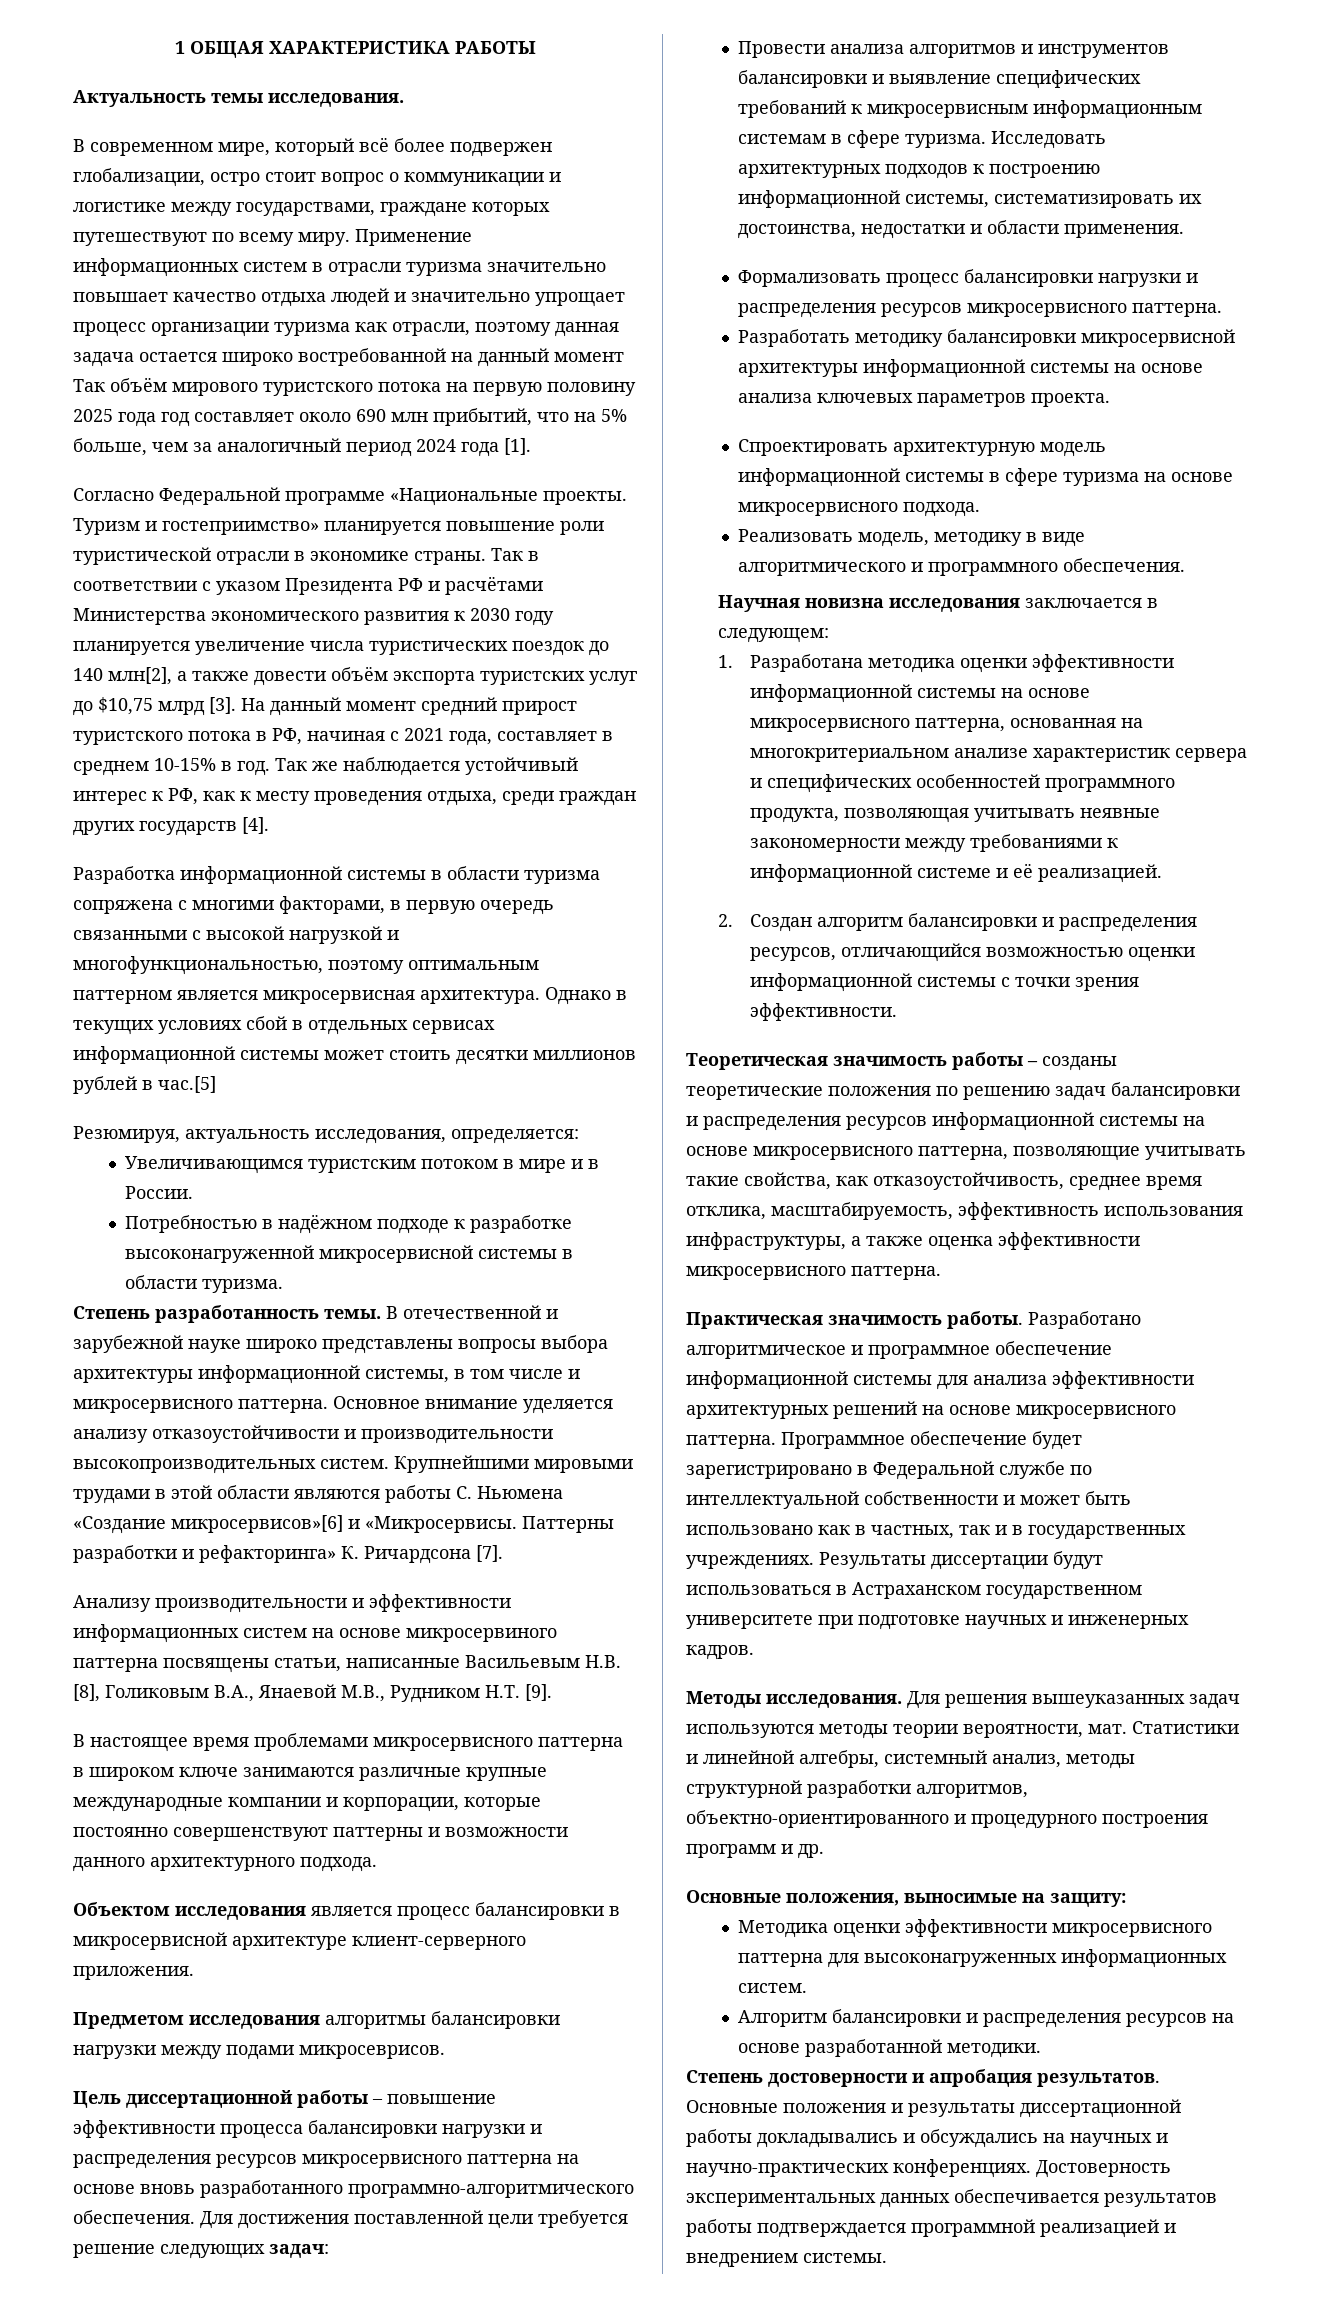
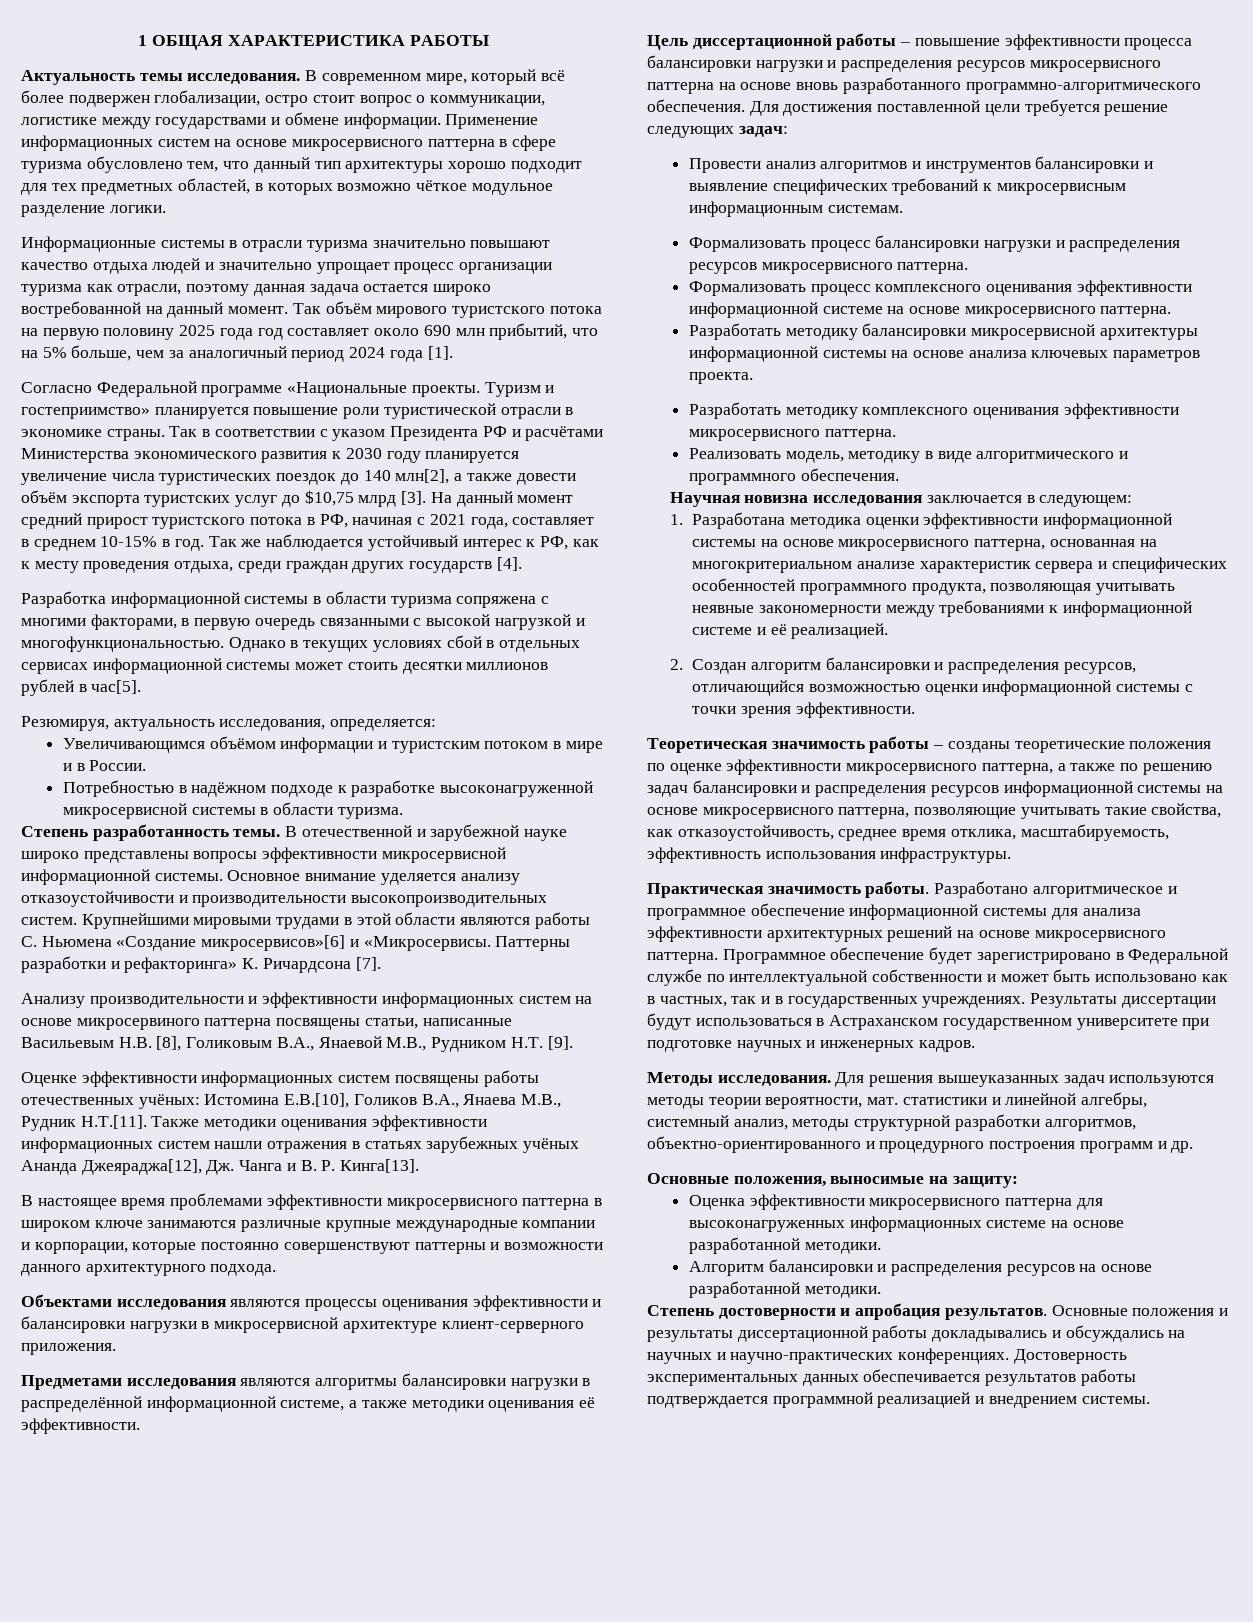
(404, 100) // -> (301, 78) none
[404,172,561,187] [73,202,550,217] [73,229,472,246] [73,258,307,277] коммуникации и логистике между государствами, граждане которых путешествуют по всему миру. Применение информационных систем -> [430,95,546,107] [21,112,539,129] [21,135,557,151] [21,156,582,173] [21,178,553,195] [21,205,166,217] [21,236,225,252] коммуникации, логистике между государствами и обмене информации. Применение информационных систем на основе микросервисного паттерна в сфере туризма обусловлено тем, что данный тип архитектуры хорошо подходит для тех предметных областей, в которых возможно чёткое модульное разделение логики. // Информационные системы
[73,292,168,302] повышает -> [470,240,551,248] повышают
[554,352,624,362] момент -> [228,306,289,314] момент.
[73,956,539,975] [73,990,540,1004] многофункциональностью, поэтому оптимальным паттерном является микросервисная архитектура. -> [21,636,224,652] многофункциональностью.
[158,1076,216,1093] час.[5] -> [91,680,142,694] час[5].
(304, 1165) none -> [209,736,388,753] объёмом информации и
[541,1335,608,1353] [73,1365,580,1384] [73,1399,328,1413] выбора архитектуры информационной системы, в том числе и микросервисного паттерна. -> [262,847,506,863] [21,869,223,885] эффективности микросервисной информационной системы.
(552, 1692) none -> [21,1070,539,1087] [21,1093,562,1109] [21,1115,487,1131] [21,1136,580,1153] [21,1159,420,1175] // Оценке эффективности информационных систем посвящены работы отечественных учёных: Истомина Е.В.[10], Голиков В.А., Янаева М.В., Рудник Н.Т.[11]. Также методики оценивания эффективности информационных систем нашли отражения в статьях зарубежных учёных Ананда Джеяраджа[12], Дж. Чанга и В. Р. Кинга[13].
(368, 1742) none -> [266,1194,382,1210] эффективности
[73,1902,604,1921] Объектом исследования является процесс балансировки -> [21,1294,602,1311] [21,1316,197,1333] Объектами исследования являются процессы оценивания эффективности и балансировки нагрузки
[73,2011,560,2029] [73,2045,445,2060] Предметом исследования алгоритмы балансировки нагрузки между подами микросеврисов. -> [21,1373,591,1390] [21,1396,596,1412] [21,1418,140,1434] Предметами исследования являются алгоритмы балансировки нагрузки в распределённой информационной системе, а также методики оценивания её эффективности.
[830,44,905,54] анализа -> [765,161,816,169] анализ
[738,130,1107,149] [738,164,1101,179] [738,190,1203,209] [738,220,1185,239] системам в сфере туризма. Исследовать архитектурных подходов к построению информационной системы, систематизировать их достоинства, недостатки и области применения. -> [827,205,903,213] системам.
(1223, 310) none -> [688,280,1192,296] [688,302,1172,318] // Формализовать процесс комплексного оценивания эффективности информационной системе на основе микросервисного паттерна.
[738,439,1107,457] [738,468,1234,487] [738,502,981,517] Спроектировать архитектурную модель информационной системы в сфере туризма на основе микросервисного подхода. -> [688,402,1179,419] [688,429,896,441] Разработать методику комплексного оценивания эффективности микросервисного паттерна.
(958, 1091) none -> [669,759,1139,775] оценке эффективности микросервисного паттерна, а также по
[686,1232,1140,1251] [686,1266,941,1280] инфраструктуры, а также оценка эффективности микросервисного паттерна. -> [880,847,1012,863] инфраструктуры.
[1132,1721,1239,1734] Статистики -> [902,1097,987,1105] статистики
[738,1920,901,1938] Методика оценки -> [688,1195,745,1210] Оценка
[738,1983,808,1993] систем. -> [986,1220,1124,1228] [688,1237,881,1254] системе на основе разработанной методики.

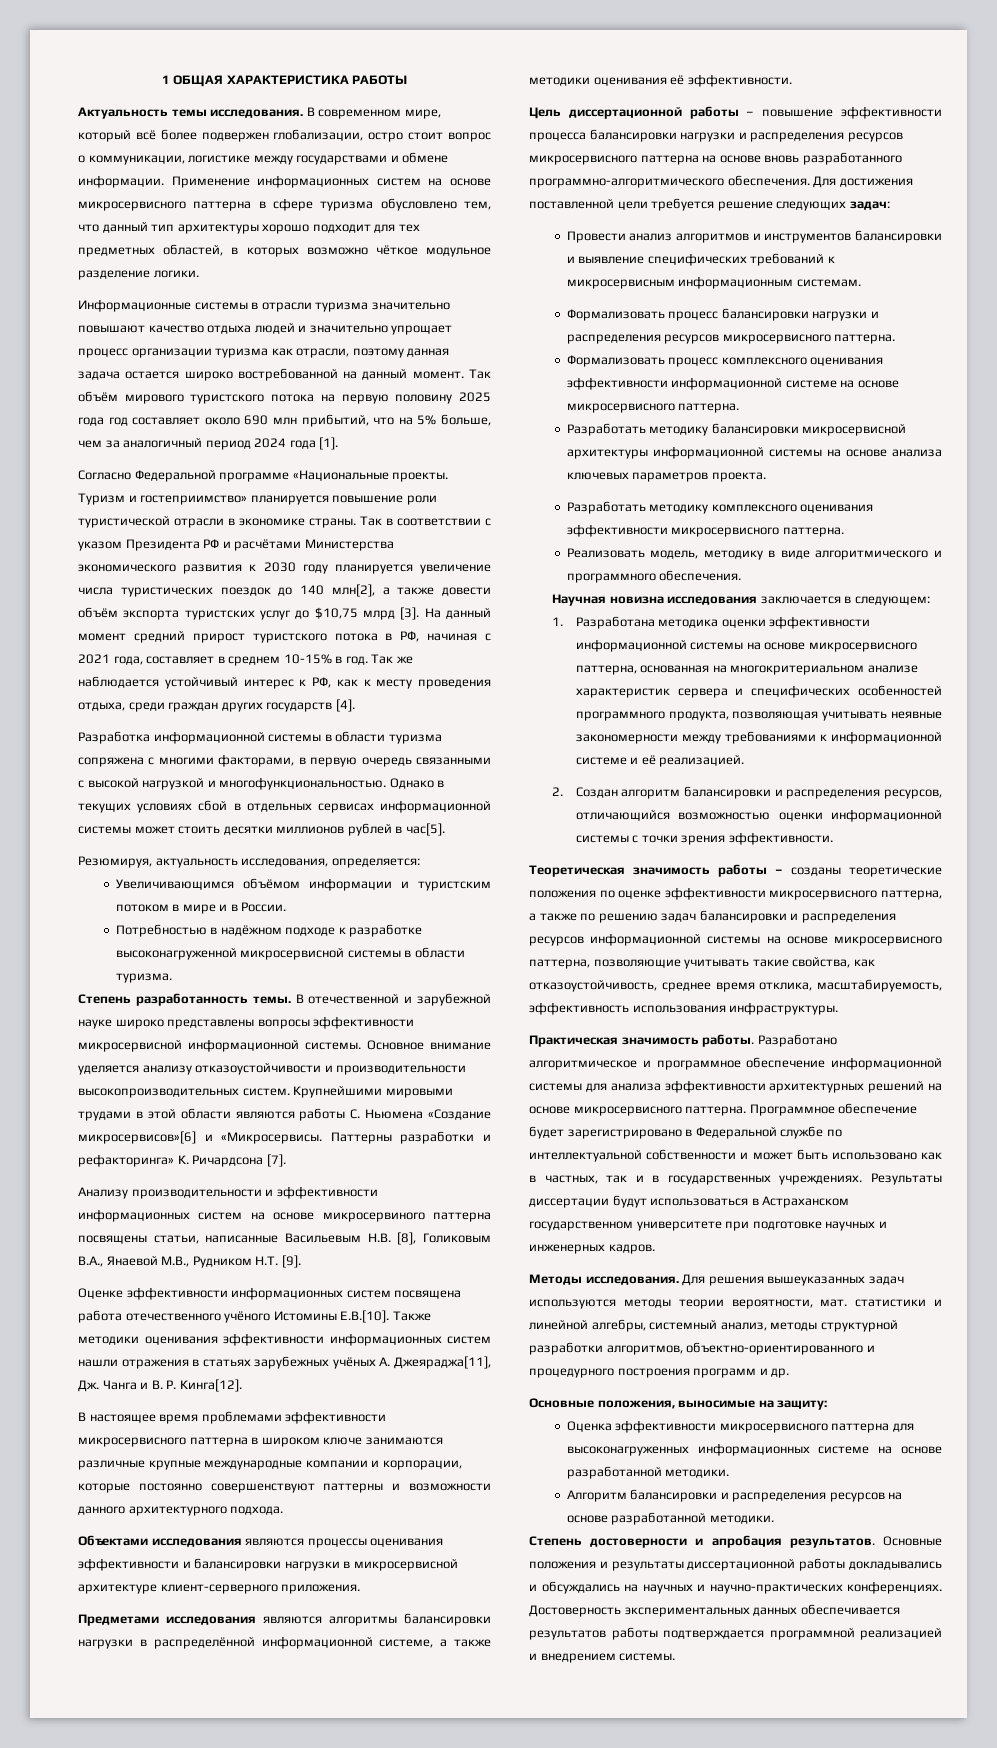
[394,1070,539,1087] [21,1093,562,1109] [21,1115,147,1131] посвящены работы отечественных учёных: Истомина Е.В.[10], Голиков В.А., Янаева М.В., Рудник Н.Т.[11]. -> [394,1290,462,1299] [78,1310,390,1323] посвящена работа отечественного учёного Истомины Е.В.[10].
[21,1159,202,1175] Ананда Джеяраджа[12], -> [379,1356,491,1369] А. Джеяраджа[11],
[340,1159,420,1173] Кинга[13]. -> [179,1379,242,1392] Кинга[12].

